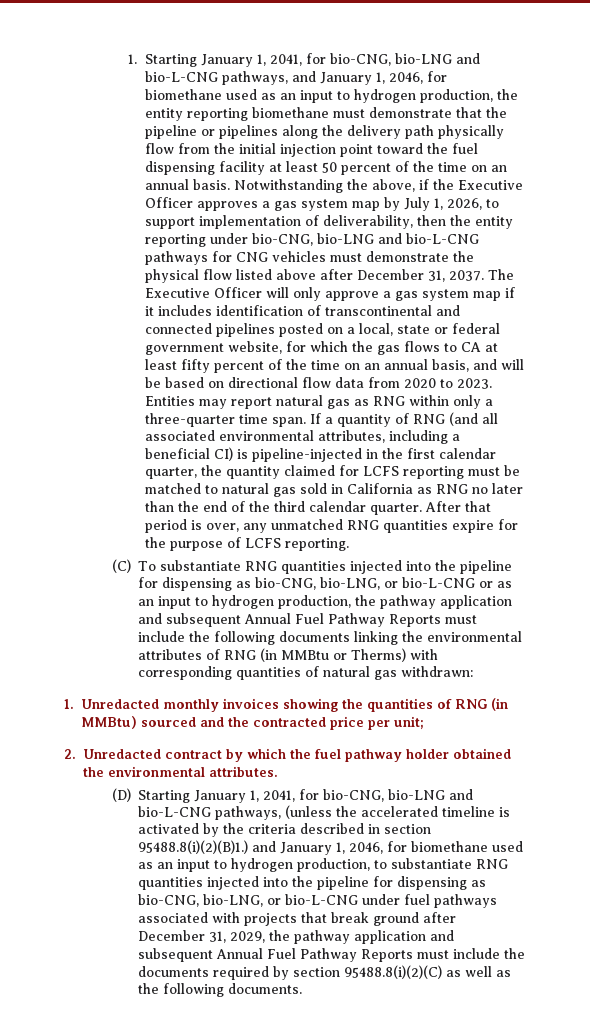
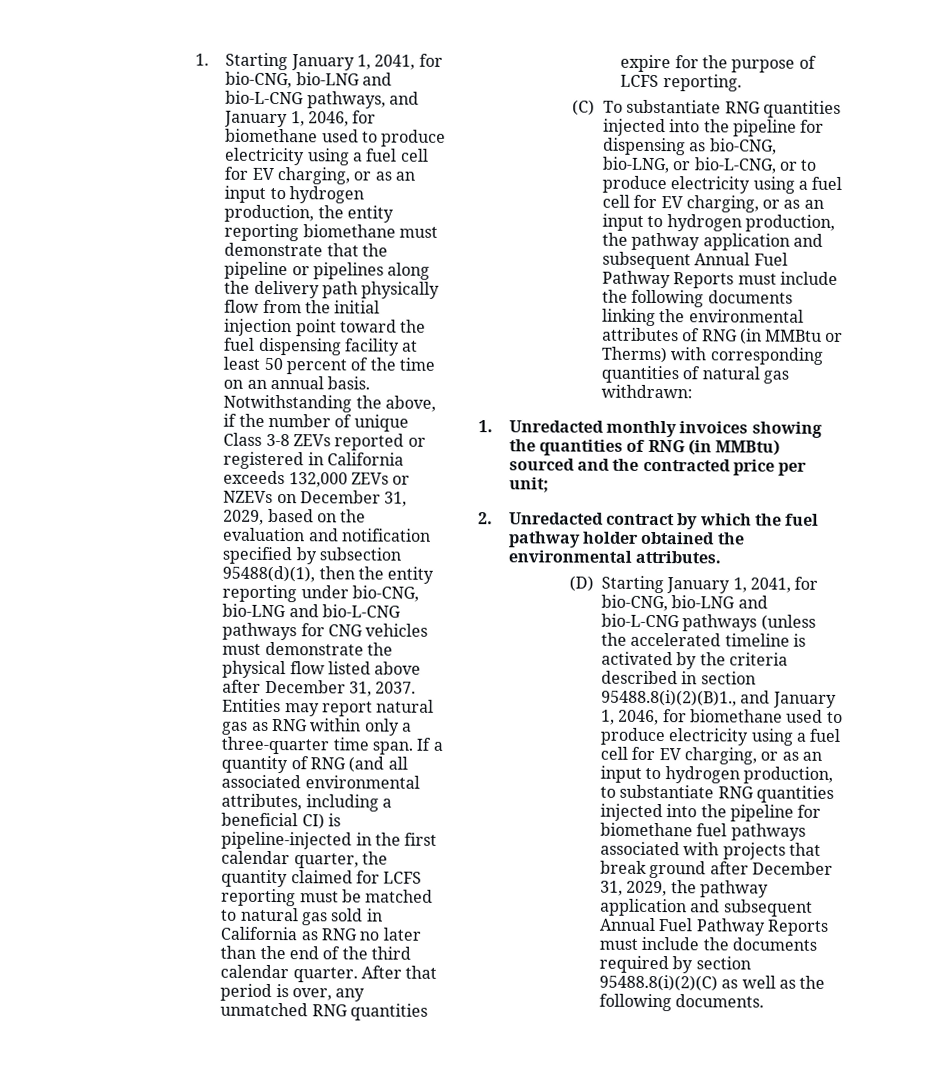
(257, 94) none -> [361,129,447,147] [224,147,429,166] [224,166,372,185] to produce electricity using a fuel cell for EV charging, or
[457,180,523,190] [144,197,499,211] [144,215,413,229] Executive Officer approves a gas system map by July 1, 2026, to support implementation of deliverability, -> [267,413,409,432] [223,432,426,451] [223,451,404,470] [223,470,411,488] [223,490,408,507] [223,508,367,525] [223,527,431,542] [222,546,401,565] [222,565,316,583] number of unique Class 3-8 ZEVs reported or registered in California exceeds 132,000 ZEVs or NZEVs on December 31, 2029, based on the evaluation and notification specified by subsection 95488(d)(1),
[487,269,514,280] [144,287,515,301] [144,305,460,316] [144,323,500,337] [144,341,498,355] [144,359,524,373] [144,377,492,389] The Executive Officer will only approve a gas system map if it includes identification of transcontinental and connected pipelines posted on a local, state or federal government website, for which the gas flows to CA at least fifty percent of the time on an annual basis, and will be based on directional flow data from 2020 to 2023. -> (417, 687) none
[402,577,476,588] bio-L-CNG -> [693,157,818,174] [601,175,843,194] [601,194,759,213] bio-L-CNG, or to produce electricity using a fuel cell for EV charging,
[215,806,282,820] pathways, -> [682,614,758,632] pathways
[138,840,524,855] 95488.8(i)(2)(B)1.) and January 1, 2046, for biomethane used -> [601,689,837,708] [601,709,843,726] [600,727,842,746] [600,746,779,765] 95488.8(i)(2)(B)1., and January 1, 2046, for biomethane used to produce electricity using a fuel cell for EV charging, or
[397,876,487,890] [138,894,401,907] dispensing as bio-CNG, bio-LNG, or bio-L-CNG under -> [600,822,694,837] biomethane

